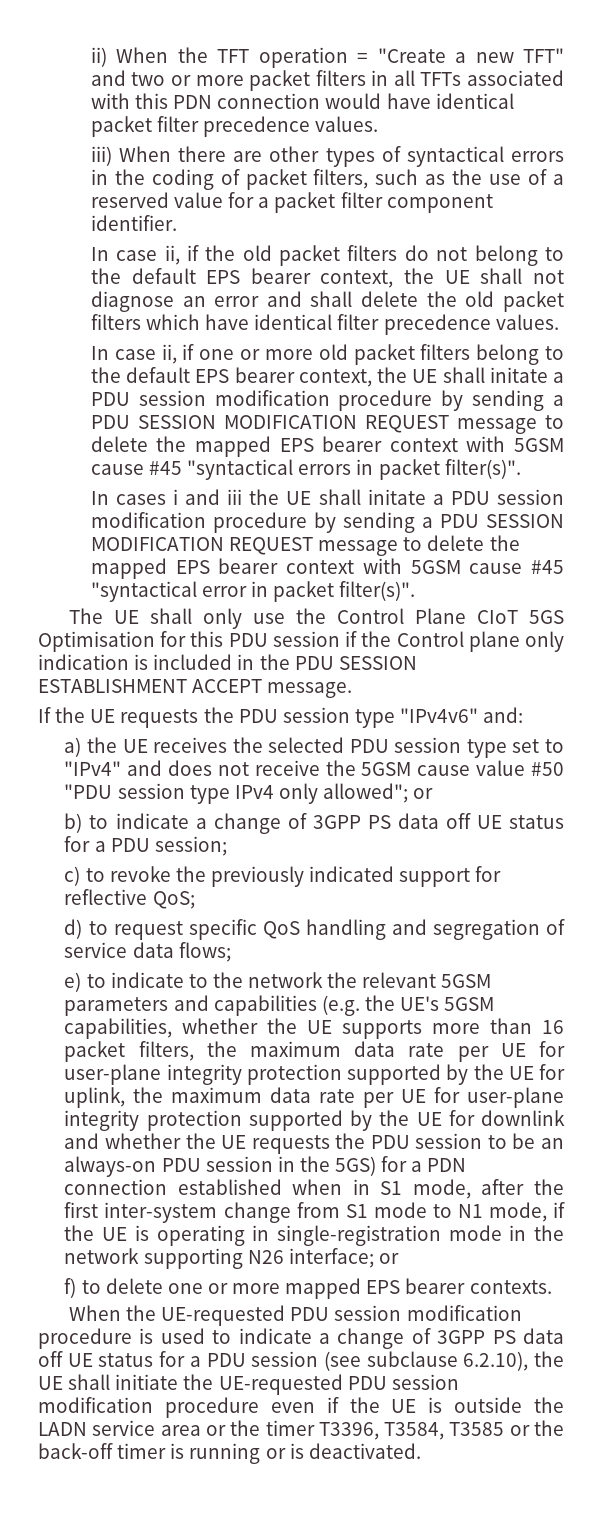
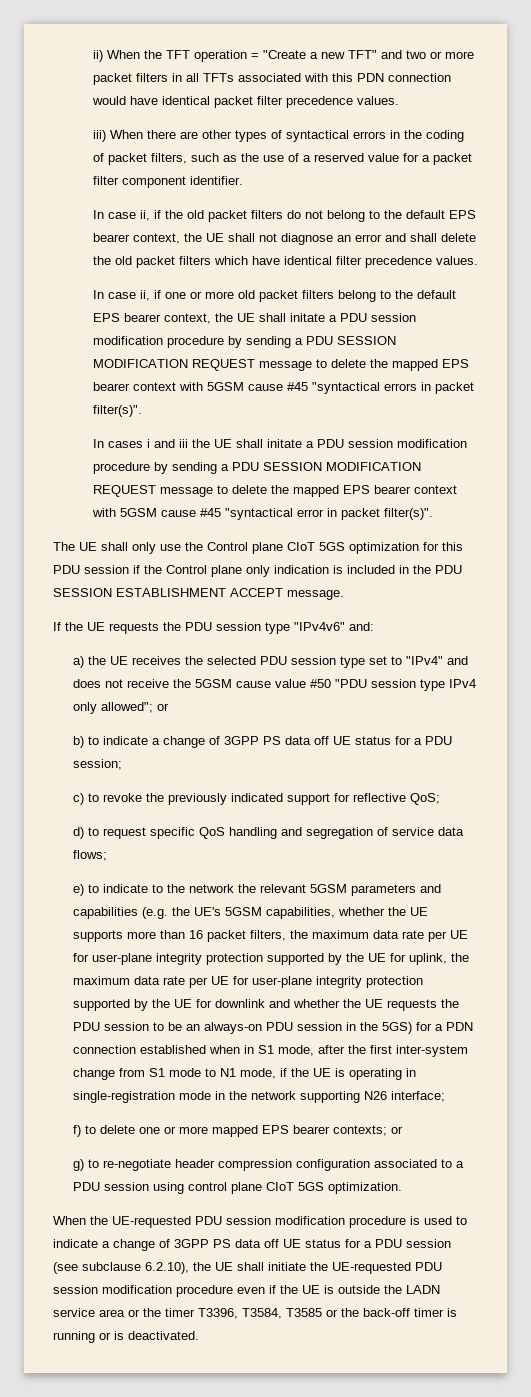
[414,608,564,624] [38,631,155,652] Plane CIoT 5GS Optimisation -> [252,542,419,554] plane CIoT 5GS optimization
[378,1253,399,1264] or -> (445, 1096) none
[469,1280,552,1294] contexts. -> [332,1125,403,1136] [72,1159,464,1171] [72,1182,402,1194] contexts; or // g) to re-negotiate header compression configuration associated to a PDU session using control plane CIoT 5GS optimization.

